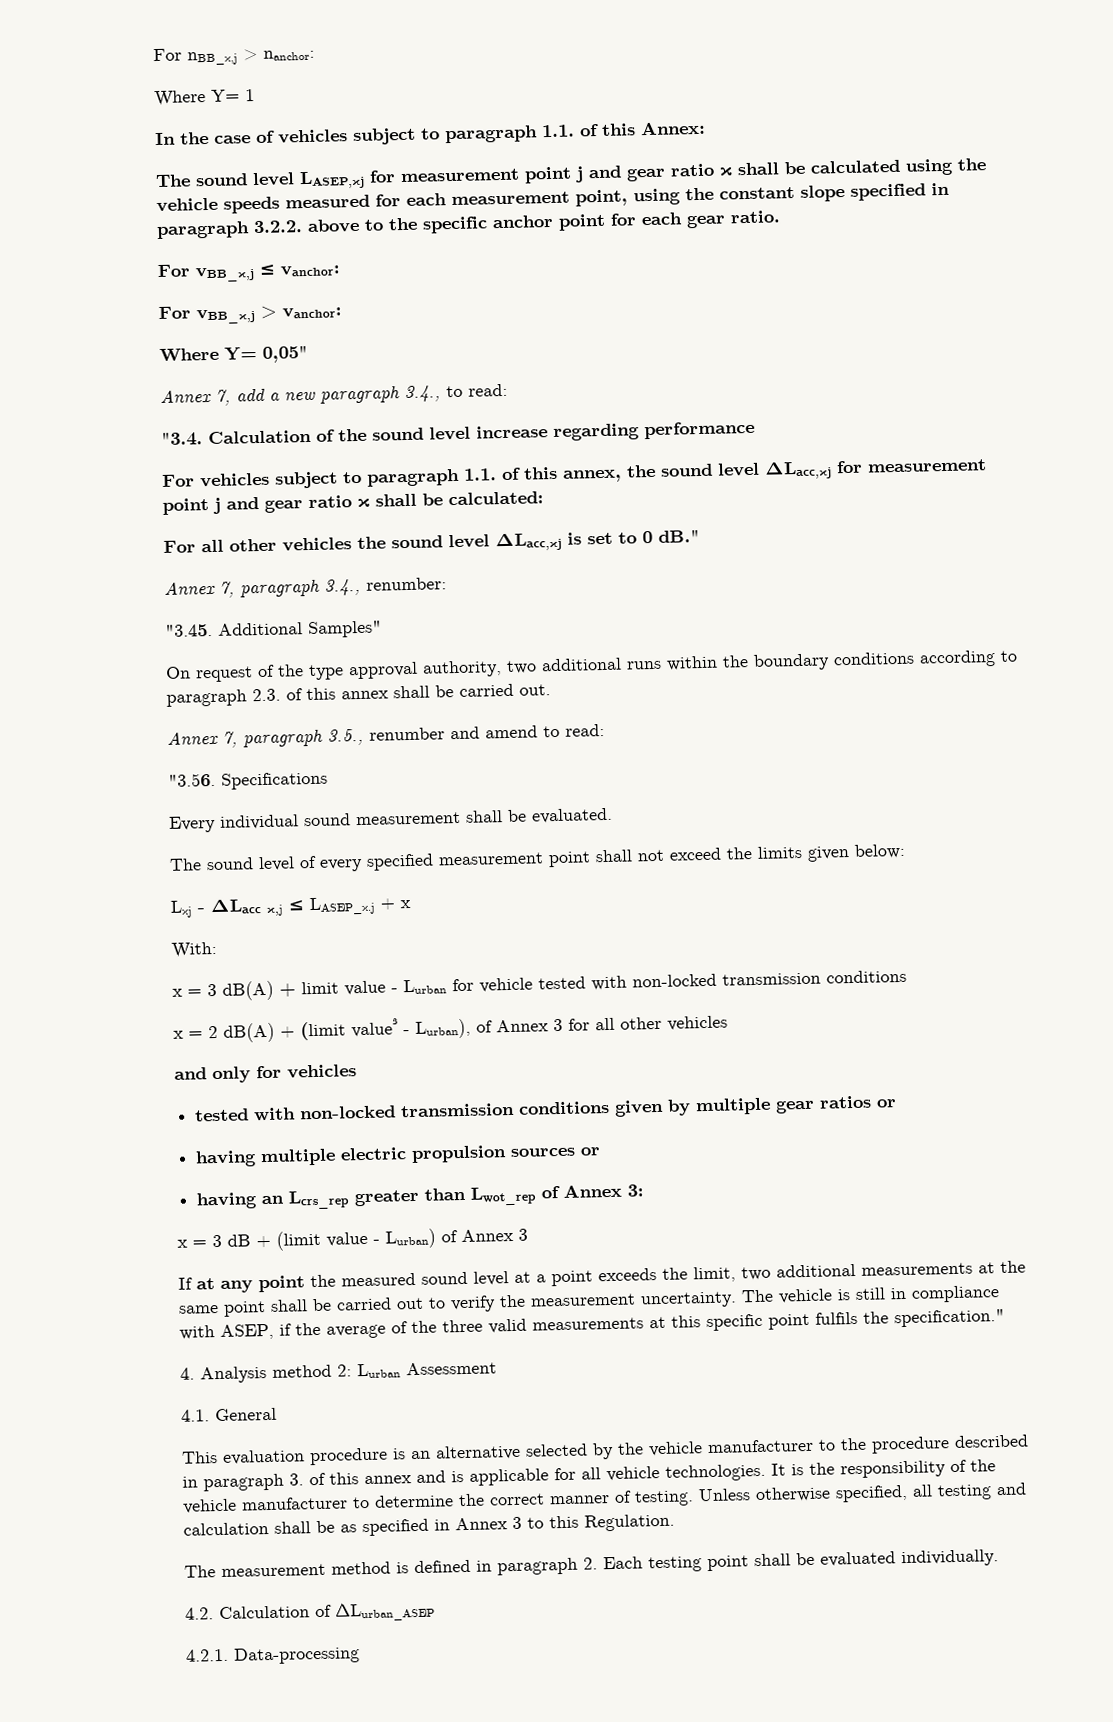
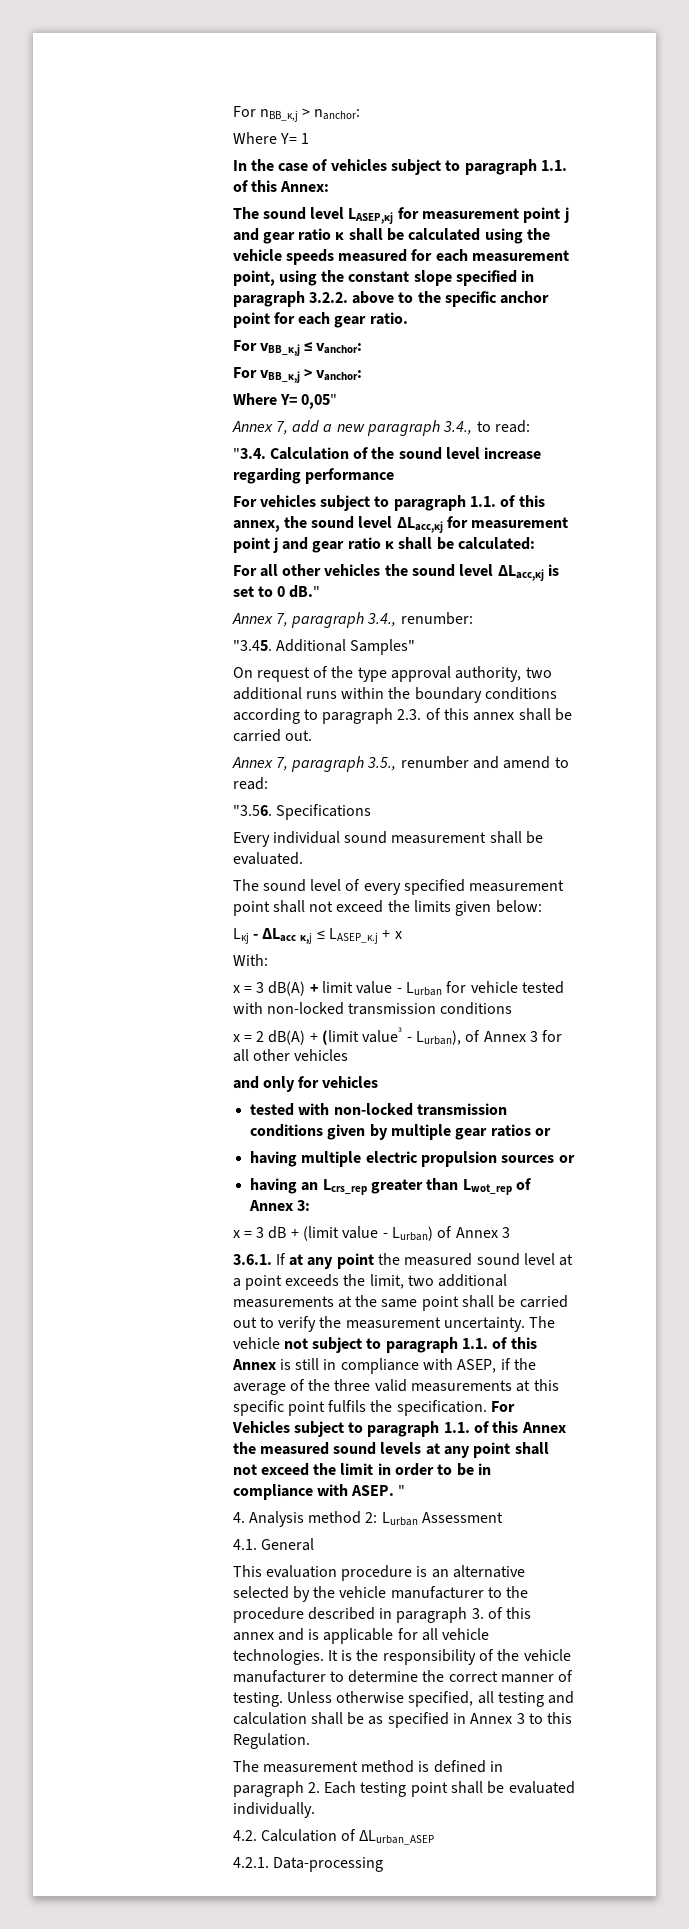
(529, 1234) none -> [232,1254,272,1265] 3.6.1.
(834, 1296) none -> [283,1337,537,1353] [231,1359,276,1370] not subject to paragraph 1.1. of this Annex
[894,1308,1006,1328] specification." -> [396,1400,516,1416] [231,1421,566,1437] [232,1442,549,1458] [232,1463,492,1476] [232,1484,406,1500] specification. For Vehicles subject to paragraph 1.1. of this Annex the measured sound levels at any point shall not exceed the limit in order to be in compliance with ASEP. "

